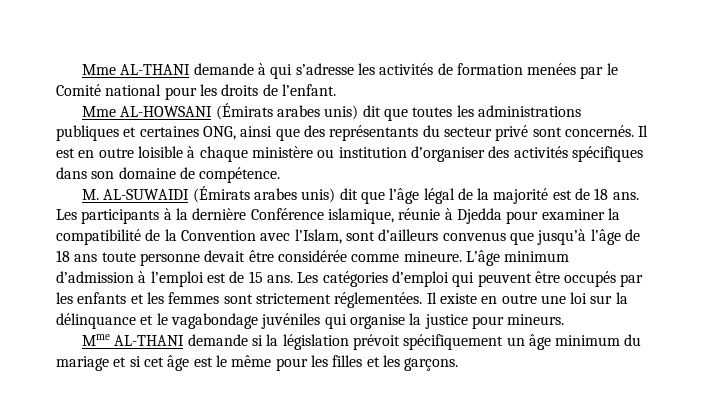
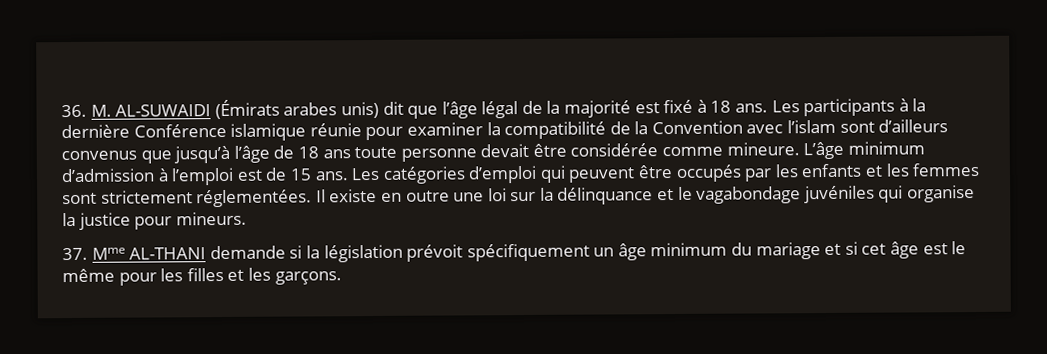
[81,63,618,79] [56,84,336,100] [81,103,581,121] [56,125,649,141] [56,146,643,162] [56,167,281,183] Mme AL-THANI demande à qui s’adresse les activités de formation menées par le Comité national pour les droits de l’enfant. // Mme AL-HOWSANI (Émirats arabes unis) dit que toutes les administrations publiques et certaines ONG, ainsi que des représentants du secteur privé sont concernés. Il est en outre loisible à chaque ministère ou institution d’organiser des activités spécifiques dans son domaine de compétence. // -> [61,104,87,118] 36.
[575,188,591,200] de -> [663,99,707,114] fixé à
[327,208,502,224] islamique, réunie à Djedda -> [230,123,362,141] islamique réunie
[294,229,342,244] l’Islam, -> [787,119,837,134] l’islam
(565, 319) none -> [62,247,88,261] 37.

